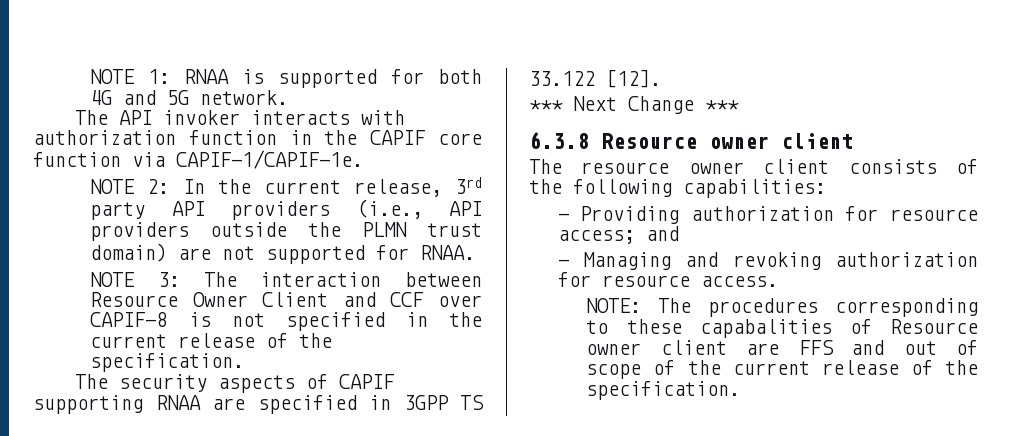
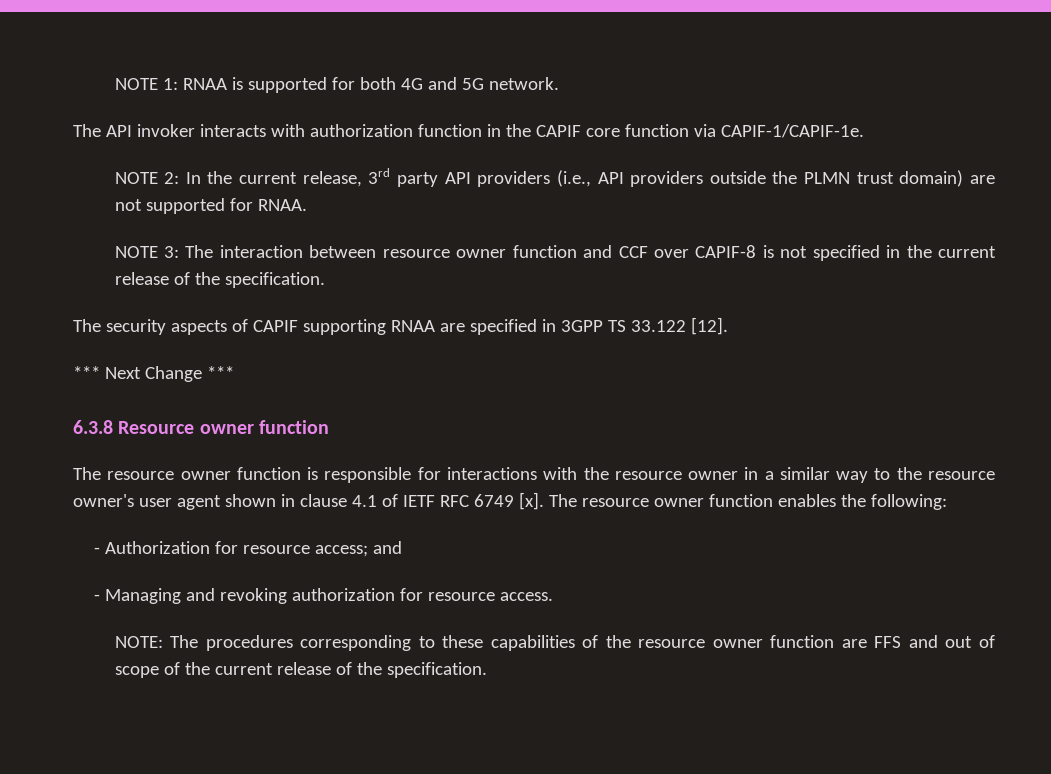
[90,292,329,307] Resource Owner Client -> [382,245,577,258] resource owner function
[781,133,853,149] [529,159,978,174] [529,179,826,198] [557,206,834,224] client // The resource owner client consists of the following capabilities: // - Providing authorization -> [258,420,329,434] [73,467,996,483] [73,492,947,510] [93,541,210,554] function // The resource owner function is responsible for interactions with the resource owner in a similar way to the resource owner's user agent shown in clause 4.1 of IETF RFC 6749 [x]. The resource owner function enables the following: // - Authorization
[699,319,978,338] [586,340,727,355] capabalities of Resource owner client -> [490,635,835,651] capabilities of the resource owner function

